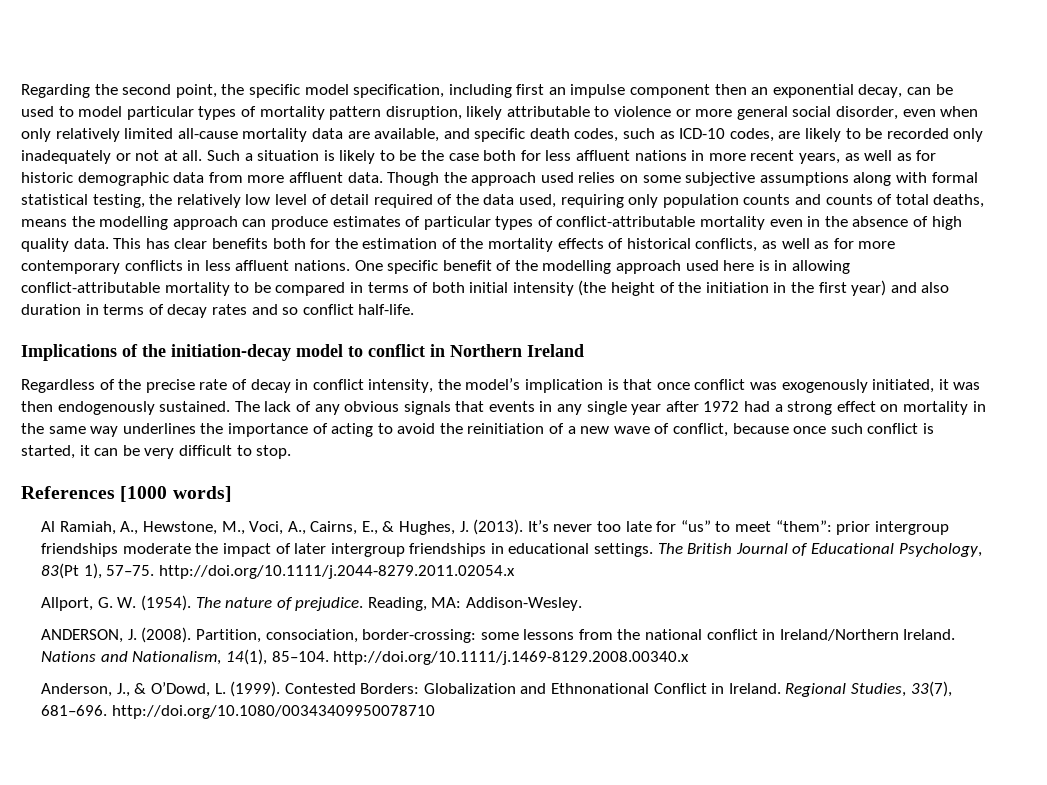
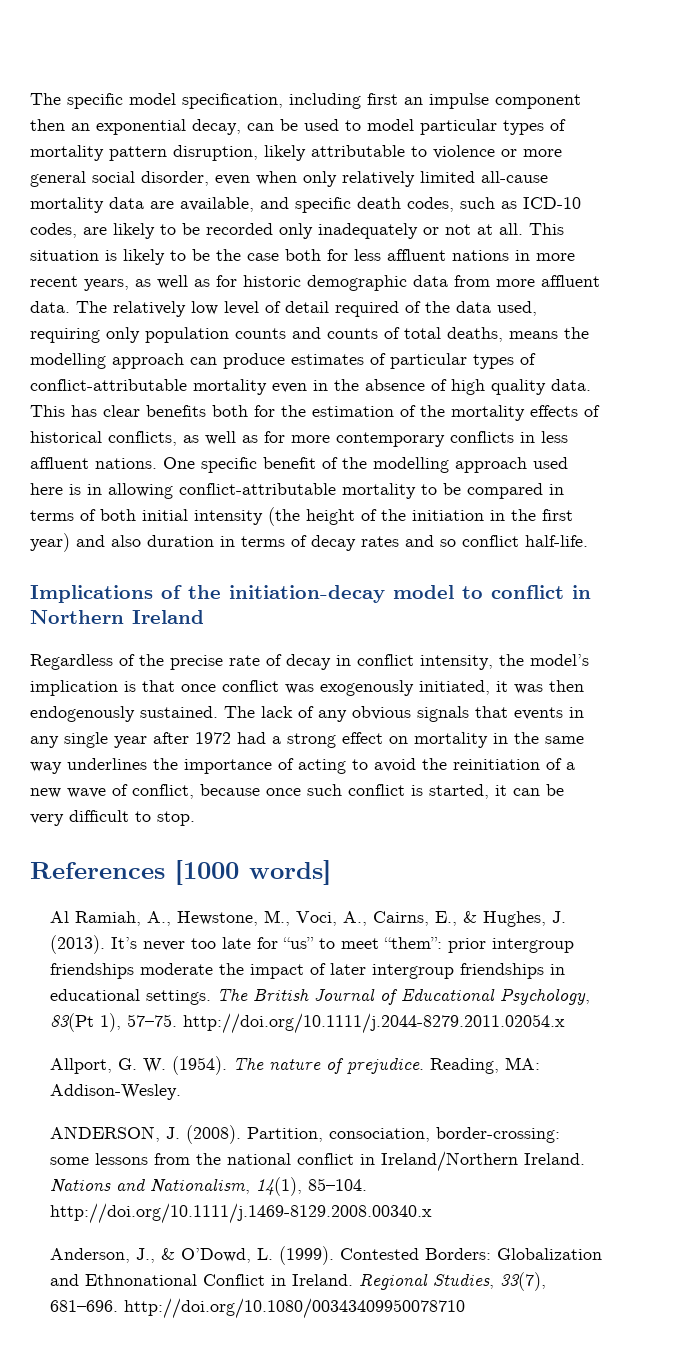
[21,84,245,98] Regarding the second point, the -> [30,93,61,105] The
[206,150,253,161] Such a -> [529,223,564,235] This
[387,172,978,186] [21,194,173,208] Though the approach used relies on some subjective assumptions along with formal statistical testing, the -> [76,301,107,313] The

